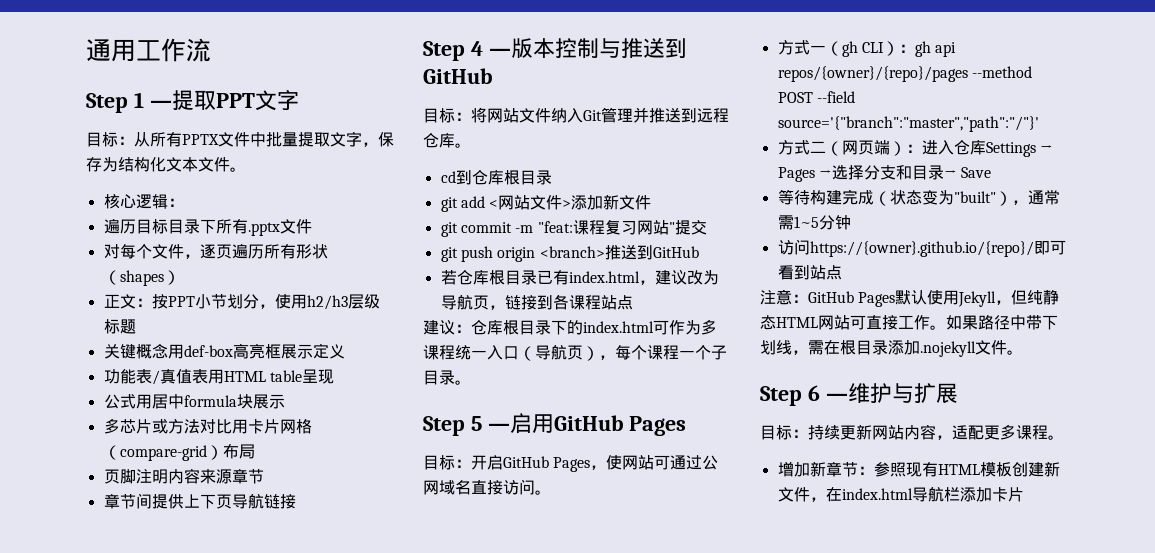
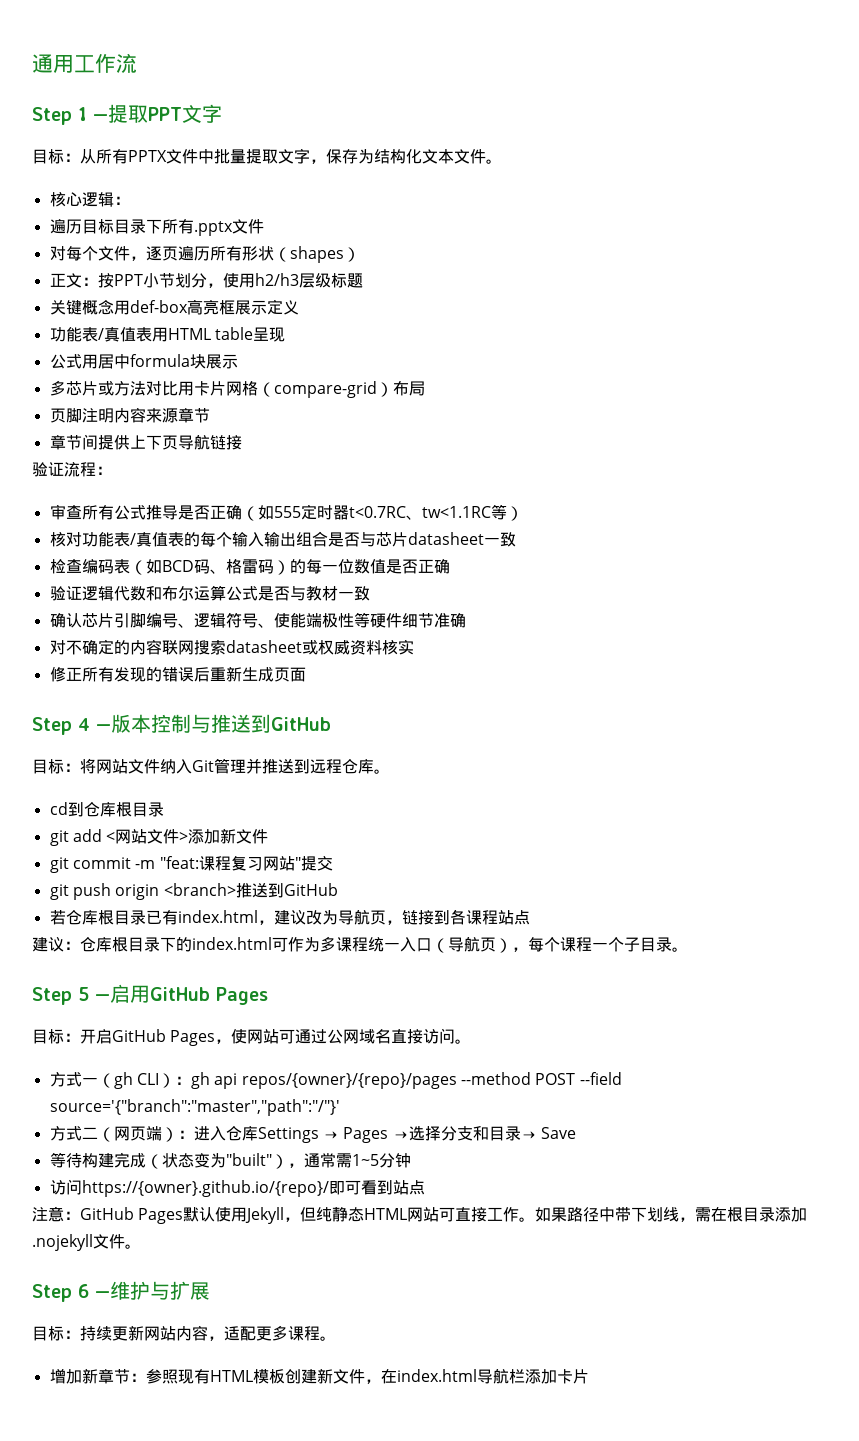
(296, 501) none -> [32,462,112,477] [49,504,523,521] [49,531,516,547] [49,559,450,575] [49,585,370,601] [49,612,466,628] [49,639,414,655] [49,666,306,682] // 验证流程： // 审查所有公式推导是否正确（如555定时器t<0.7RC、tw<1.1RC等） // 核对功能表/真值表的每个输入输出组合是否与芯片datasheet一致 // 检查编码表（如BCD码、格雷码）的每一位数值是否正确 // 验证逻辑代数和布尔运算公式是否与教材一致 // 确认芯片引脚编号、逻辑符号、使能端极性等硬件细节准确 // 对不确定的内容联网搜索datasheet或权威资料核实 // 修正所有发现的错误后重新生成页面

